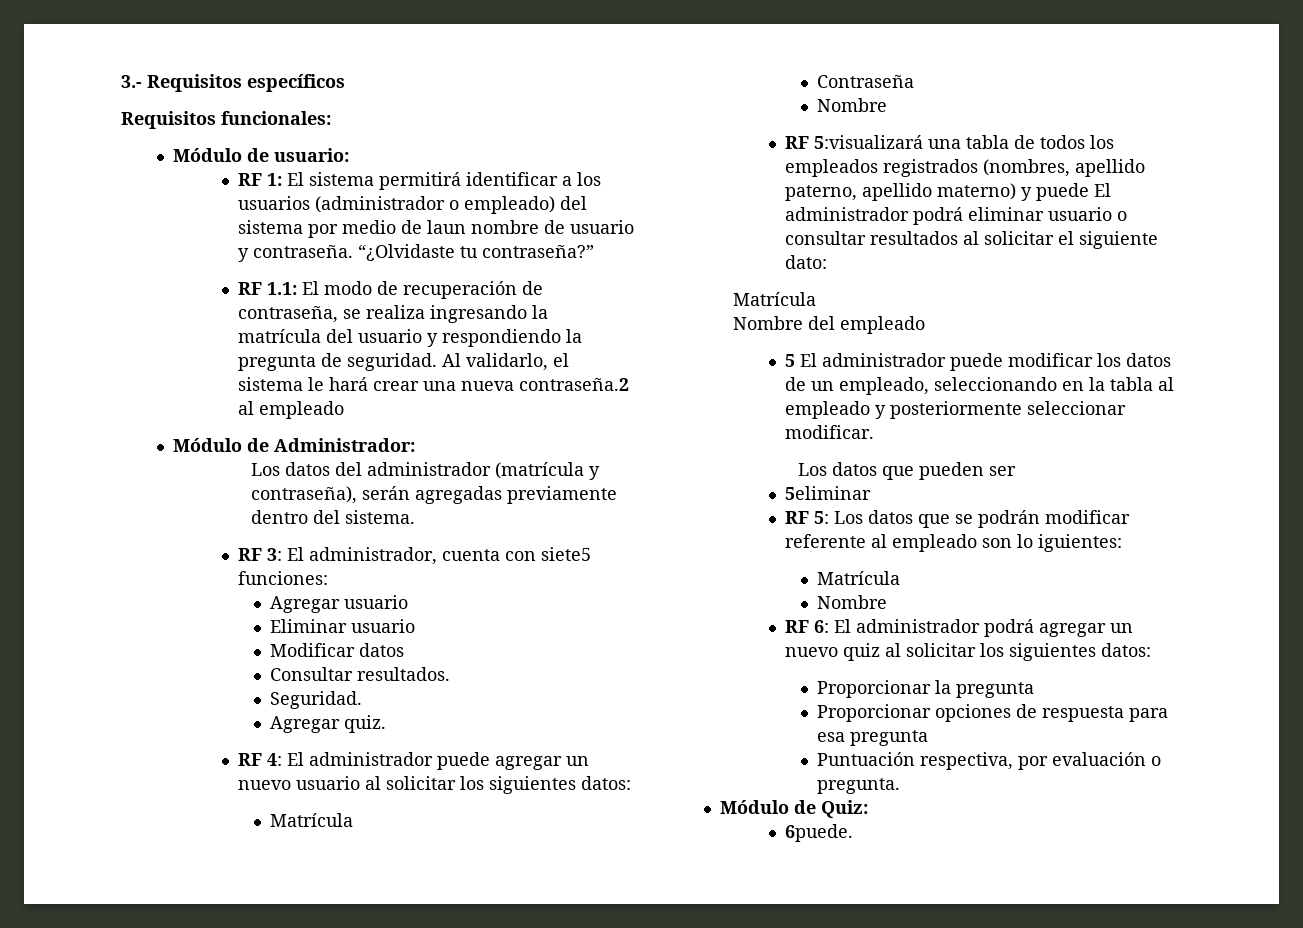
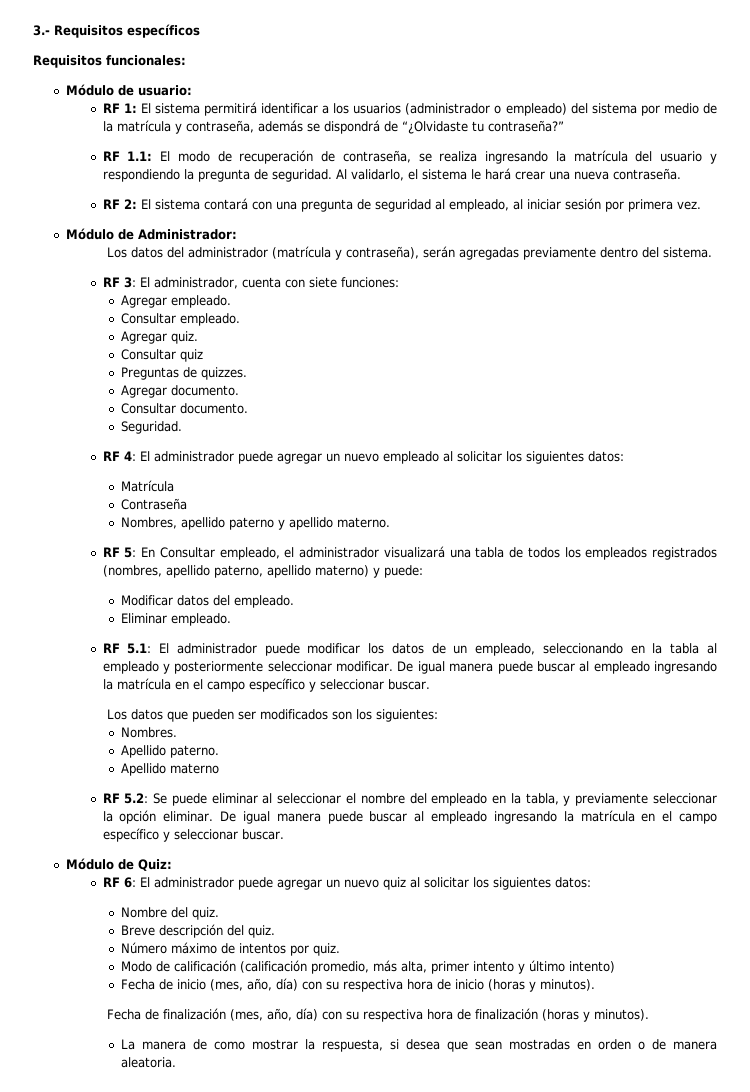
[426,220,634,234] [237,245,353,262] laun nombre de usuario y contraseña. -> [102,120,398,134] la matrícula y contraseña, además se dispondrá de
[518,378,629,391] [237,401,344,419] contraseña.2 al empleado -> [612,168,681,180] [102,198,701,212] contraseña. // RF 2: El sistema contará con una pregunta de seguridad al empleado, al iniciar sesión por primera vez.
[540,547,591,561] siete5 -> [308,277,337,288] siete
[344,595,409,609] [270,619,416,633] [270,643,405,657] [270,667,451,681] [270,691,363,709] usuario // Eliminar usuario // Modificar datos // Consultar resultados. // Seguridad. -> [170,295,231,308] [120,313,240,326] empleado. // Consultar empleado.
(387, 724) none -> [120,349,203,362] [120,367,247,380] [120,385,239,398] [120,403,248,414] [120,421,182,434] // Consultar quiz // Preguntas de quizzes. // Agregar documento. // Consultar documento. // Seguridad.
[295,776,360,790] usuario -> [382,451,439,464] empleado
[817,98,888,112] [784,135,923,149] Nombre // RF 5:visualizará -> [120,517,390,530] [102,546,445,560] Nombres, apellido paterno y apellido materno. // RF 5: En Consultar empleado, el administrador visualizará
[1035,183,1111,201] [784,207,1127,225] [784,231,1158,249] [784,255,827,269] [732,292,816,306] [732,316,925,334] [784,354,795,367] puede El administrador podrá eliminar usuario o consultar resultados al solicitar el siguiente dato: // Matrícula // Nombre del empleado // 5 -> [383,565,423,578] [120,595,294,608] [120,613,231,626] [102,643,152,654] puede: // Modificar datos del empleado. // Eliminar empleado. // RF 5.1:
(874, 432) none -> [397,661,717,674] [102,678,430,692] De igual manera puede buscar al empleado ingresando la matrícula en el campo específico y seleccionar buscar.
[784,486,871,500] [784,510,1130,528] [784,534,1122,552] [817,571,901,585] [817,595,888,609] // 5eliminar // RF 5: Los datos que se podrán modificar referente al empleado son lo iguientes: // Matrícula // Nombre -> [259,709,438,722] [120,727,177,738] [120,745,219,758] [120,763,219,776] [102,793,717,806] [102,810,717,824] [102,828,284,842] [65,858,172,871] modificados son los siguientes: // Nombres. // Apellido paterno. // Apellido materno // RF 5.2: Se puede eliminar al seleccionar el nombre del empleado en la tabla, y previamente seleccionar la opción eliminar. De igual manera puede buscar al empleado ingresando la matrícula en el campo específico y seleccionar buscar. // Módulo de Quiz:
[983,619,1034,637] podrá -> [237,877,273,890] puede
[817,680,1035,698] [817,704,1169,722] [817,730,929,746] [817,752,1162,770] [817,778,901,794] [720,800,869,818] [784,824,853,842] Proporcionar la pregunta // Proporcionar opciones de respuesta para esa pregunta // Puntuación respectiva, por evaluación o pregunta. // Módulo de Quiz: // 6puede. -> [120,907,219,920] [120,924,275,938] [120,942,340,956] [120,960,615,974] [120,978,595,992] [106,1008,649,1022] [120,1039,718,1052] [120,1057,176,1068] Nombre del quiz. // Breve descripción del quiz. // Número máximo de intentos por quiz. // Modo de calificación (calificación promedio, más alta, primer intento y último intento) // Fecha de inicio (mes, año, día) con su respectiva hora de inicio (horas y minutos). // Fecha de finalización (mes, año, día) con su respectiva hora de finalización (horas y minutos). // La manera de como mostrar la respuesta, si desea que sean mostradas en orden o de manera aleatoria.

